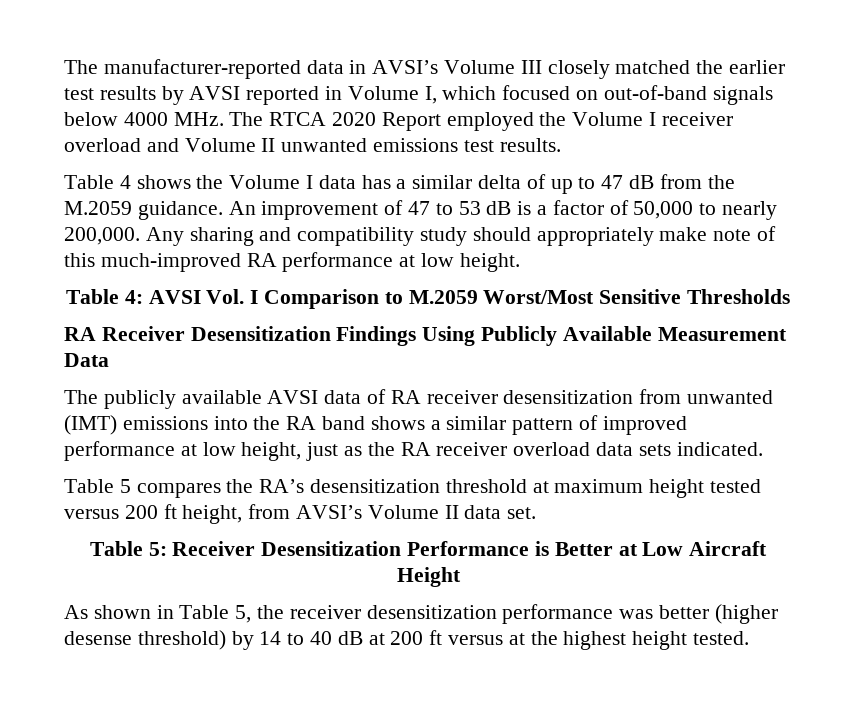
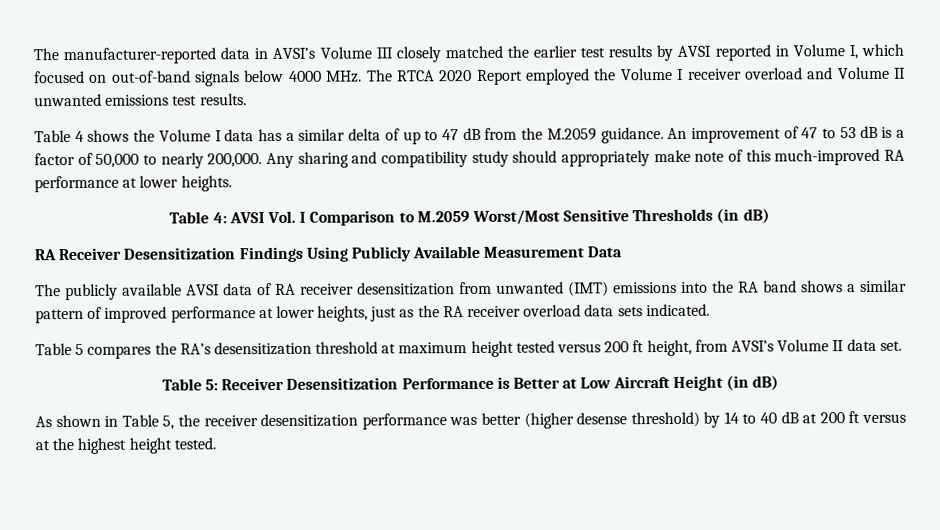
[421,253,520,272] low height. -> [139,175,232,192] lower heights.
(791, 296) none -> [716,208,770,224] (in dB)
[202,442,302,461] low height, -> [275,305,369,322] lower heights,
(461, 577) none -> [725,375,780,391] (in dB)

